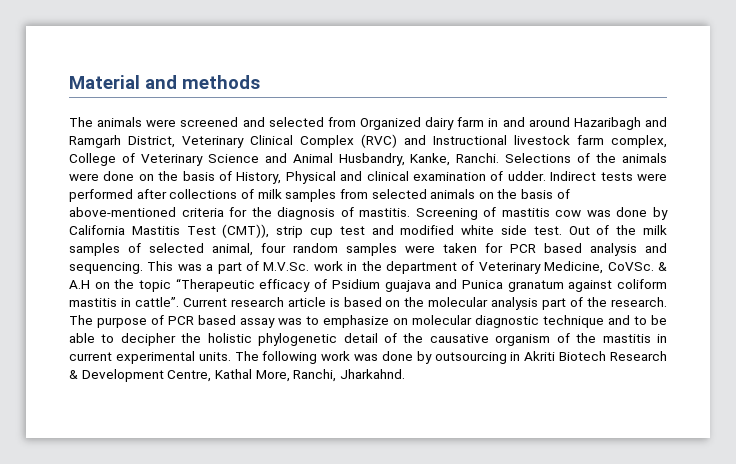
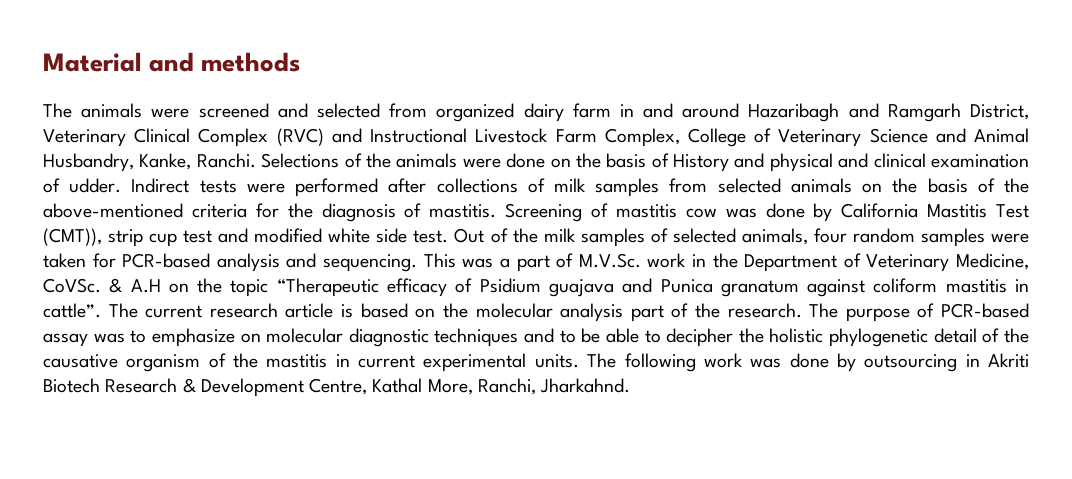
[360,117,421,130] Organized -> [436,103,515,122] organized
[514,135,667,148] livestock farm complex, -> [475,128,680,147] Livestock Farm Complex,
[236,171,336,184] History, Physical -> [673,153,833,172] History and physical
(570, 194) none -> [1003,178,1029,193] the
[212,243,253,256] animal, -> [741,228,808,245] animals,
[510,243,582,253] PCR based -> [122,253,211,268] PCR-based
[386,261,457,274] department -> [744,254,838,272] Department
[182,298,227,307] Current -> [108,303,203,318] The current
[168,315,236,325] PCR based -> [940,303,1029,318] PCR-based
[543,315,604,328] technique -> [434,328,519,347] techniques

